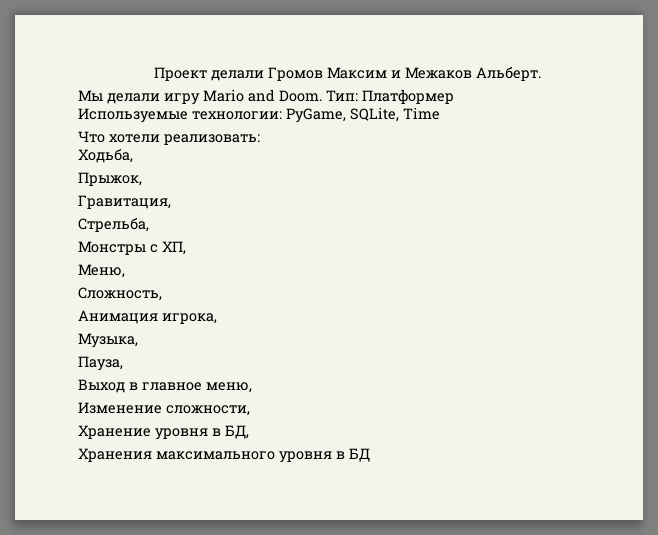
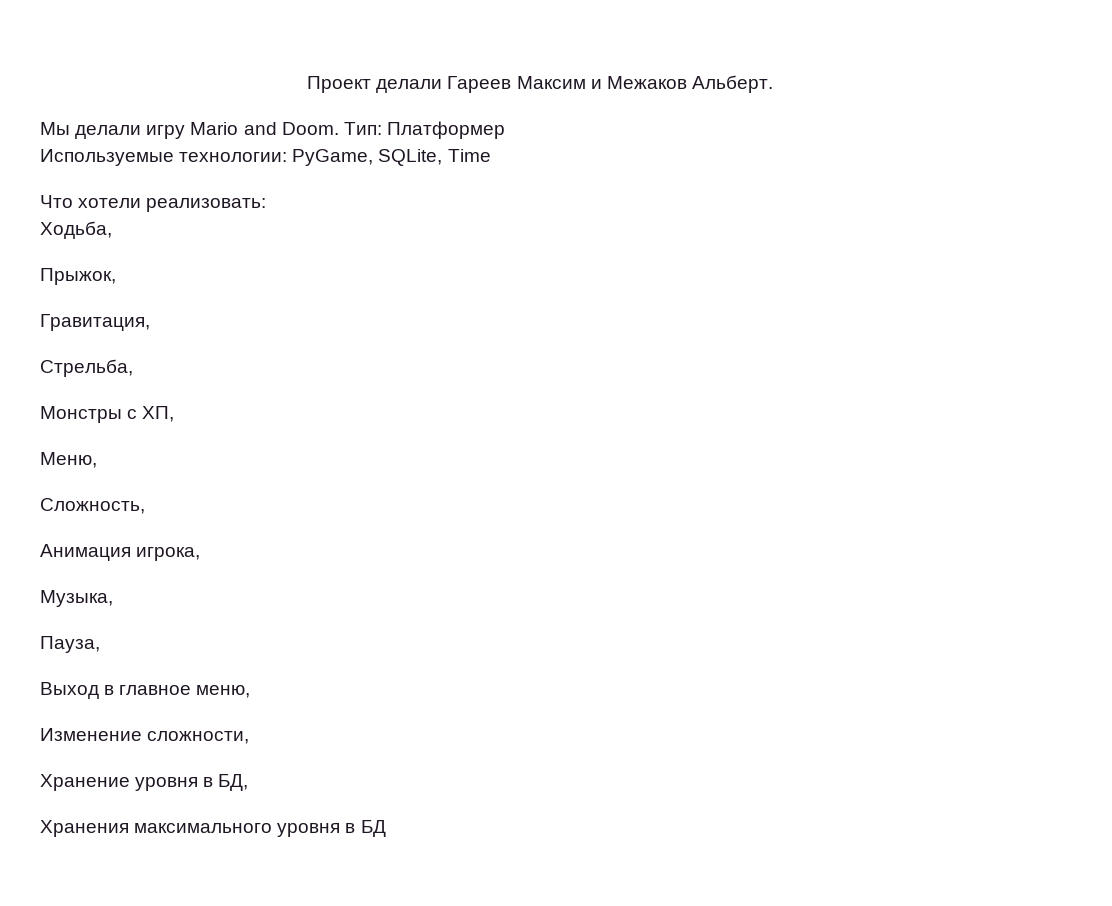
[267,67,323,81] Громов -> [447,76,512,93] Гареев

